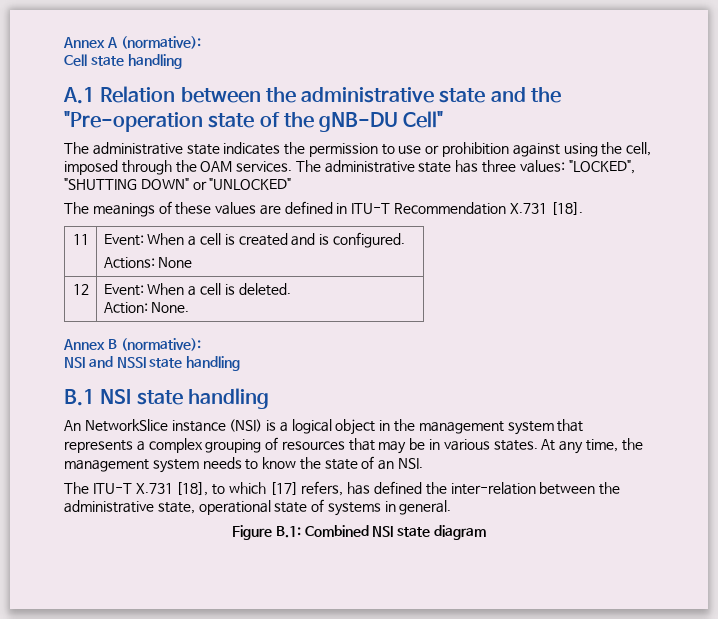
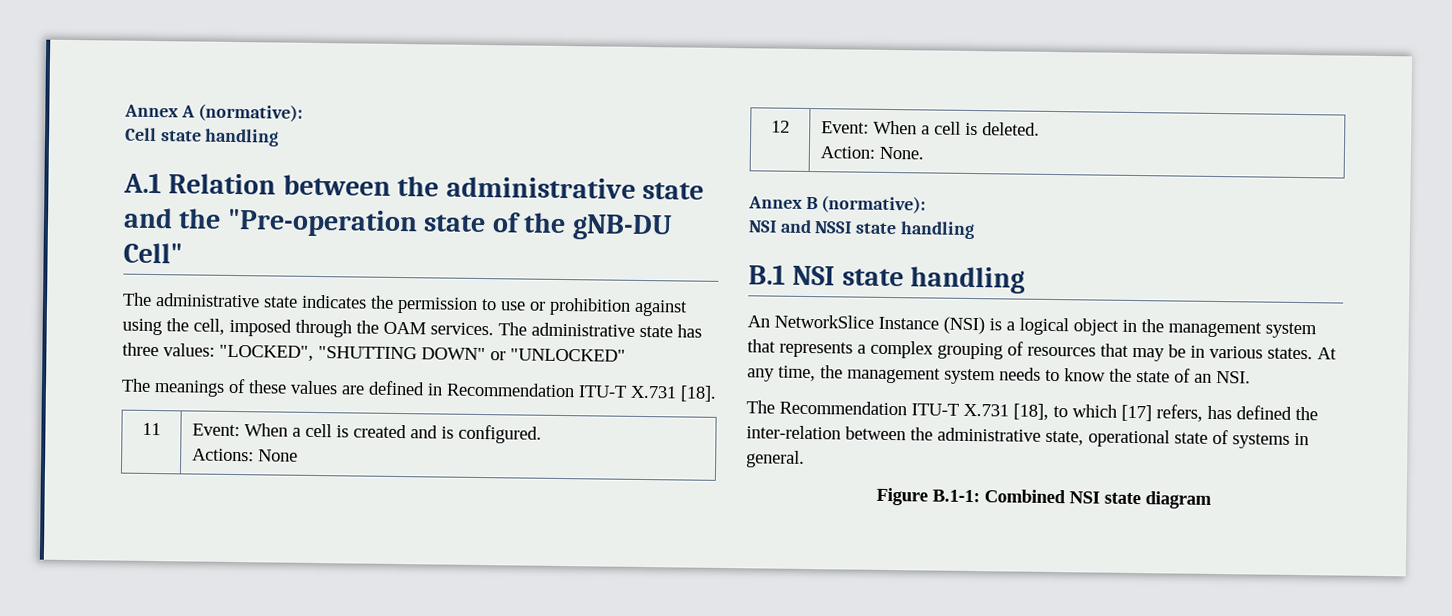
[351,202,507,215] ITU-T Recommendation -> [446,382,627,398] Recommendation ITU-T
[171,420,226,432] instance -> [878,316,939,330] Instance
(89, 488) none -> [779,400,907,416] Recommendation
[275,526,301,538] B.1: -> [931,489,980,503] B.1-1:

